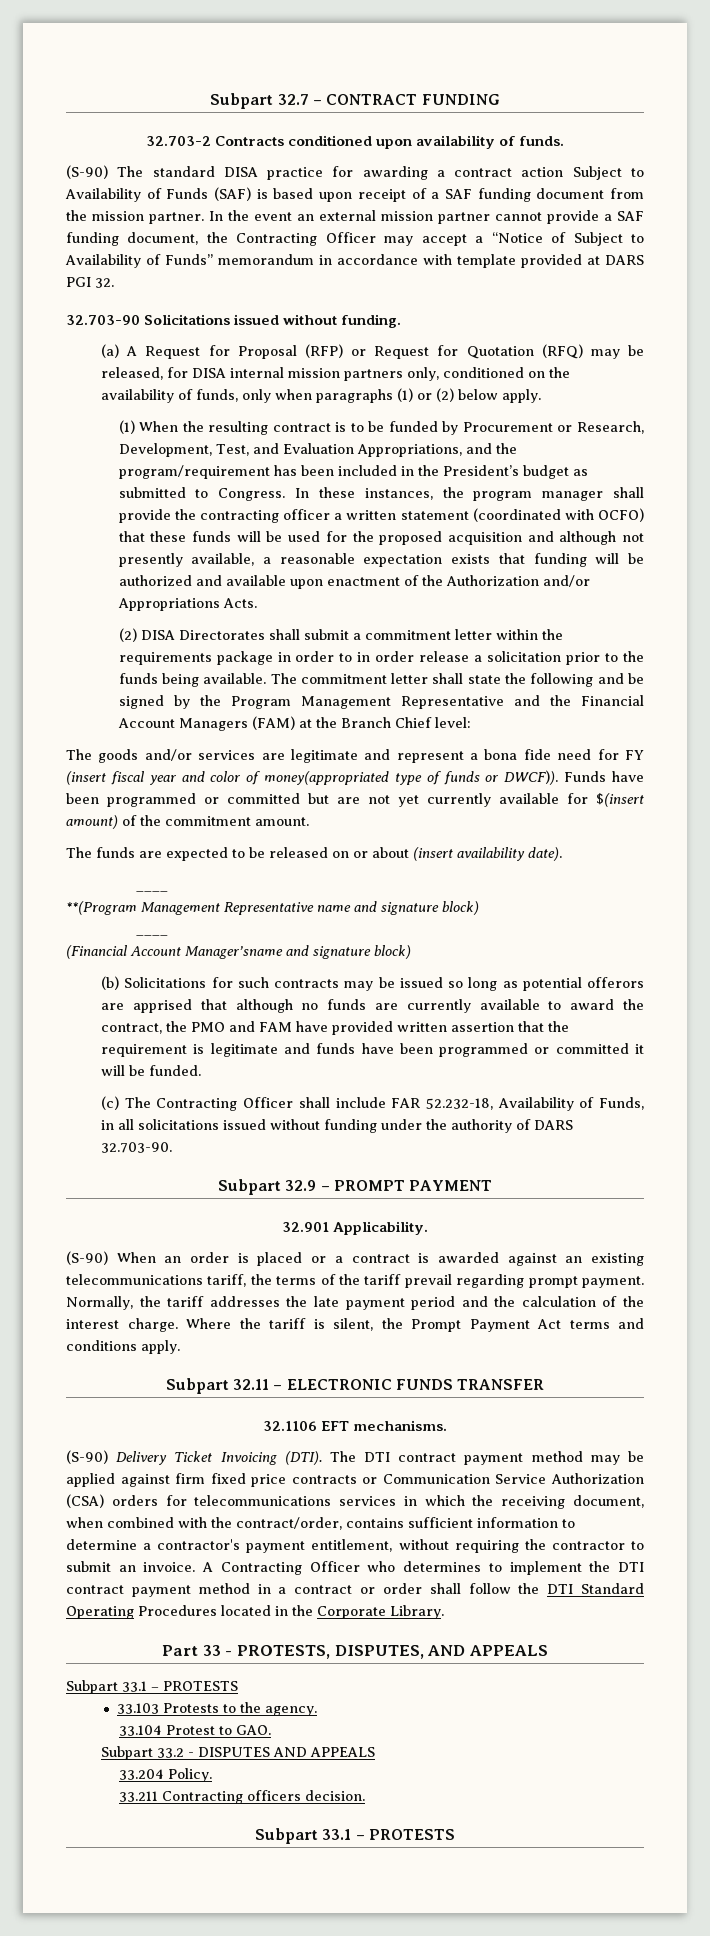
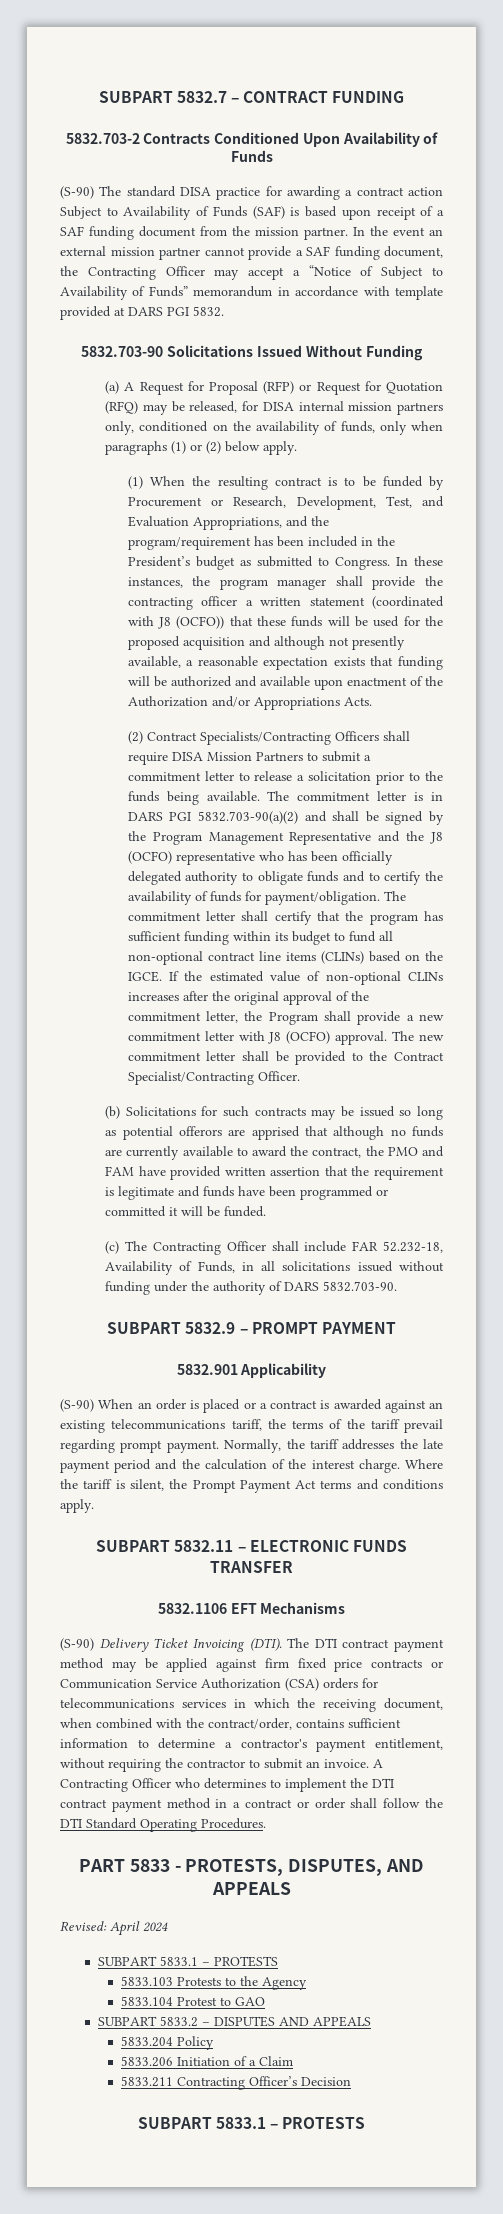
[210,93,309,109] Subpart 32.7 -> [98,91,227,103] SUBPART 5832.7
[145,135,565,149] 32.703-2 Contracts conditioned upon availability of funds. -> [65,132,439,147] [230,150,273,162] 5832.703-2 Contracts Conditioned Upon Availability of Funds
[95,278,114,288] [66,314,402,328] 32. // 32.703-90 Solicitations issued without funding. -> [193,306,224,317] [81,345,423,361] 5832. // 5832.703-90 Solicitations Issued Without Funding
[598,508,644,522] OCFO) -> [158,616,225,629] J8 (OCFO))
[140,629,563,640] [118,651,415,665] DISA Directorates shall submit a commitment letter within the requirements package in order to in order -> [146,731,410,745] [127,751,371,765] [127,771,250,781] Contract Specialists/Contracting Officers shall require DISA Mission Partners to submit a commitment letter to
[432,673,624,687] shall state the following and -> [414,792,443,801] [127,811,360,824] is in DARS PGI 5832.703-90(a)(2) and shall
[581,695,644,706] [117,716,471,731] [66,749,644,763] [66,770,644,785] [66,793,644,807] [66,815,309,829] [66,847,562,861] [136,890,169,892] [66,901,479,915] [136,934,169,936] [66,945,411,959] Financial Account Managers (FAM) at the Branch Chief level: // The goods and/or services are legitimate and represent a bona fide need for FY (insert fiscal year and color of money(appropriated type of funds or DWCF)). Funds have been programmed or committed but are not yet currently available for $(insert amount) of the commitment amount. // The funds are expected to be released on or about (insert availability date). // ____ // **(Program Management Representative name and signature block) // ____ // (Financial Account Manager’sname and signature block) -> [430,832,444,844] [127,851,393,865] [127,871,444,885] [127,891,406,905] [127,911,443,925] [127,931,393,945] [127,951,443,965] [127,971,443,985] [127,991,369,1005] [127,1011,444,1025] [127,1031,444,1045] [127,1051,444,1065] [127,1071,300,1085] J8 (OCFO) representative who has been officially delegated authority to obligate funds and to certify the availability of funds for payment/obligation. The commitment letter shall certify that the program has sufficient funding within its budget to fund all non-optional contract line items (CLINs) based on the IGCE. If the estimated value of non-optional CLINs increases after the original approval of the commitment letter, the Program shall provide a new commitment letter with J8 (OCFO) approval. The new commitment letter shall be provided to the Contract Specialist/Contracting Officer.
[101,1142,173,1153] [217,1179,317,1195] 32.703-90. // Subpart 32.9 -> [323,1281,398,1292] [107,1322,236,1334] 5832.703-90. // SUBPART 5832.9
[281,1221,429,1235] 32.901 Applicability. -> [176,1363,327,1378] 5832.901 Applicability
[165,1378,270,1394] Subpart 32.11 -> [96,1540,234,1552] SUBPART 5832.11
[262,1420,448,1431] 32.1106 EFT mechanisms. -> [157,1602,346,1614] 5832.1106 EFT Mechanisms
[138,1605,444,1619] [162,1645,221,1656] Procedures located in the Corporate Library. // Part 33 -> [201,1818,266,1829] [79,1859,170,1872] Procedures. // PART 5833
[66,1680,147,1694] Subpart 33.1 -> [60,1921,168,1936] [97,1956,198,1966] Revised: April 2024 // SUBPART 5833.1
[117,1703,160,1714] 33.103 -> [120,1976,173,1986] 5833.103
[265,1706,318,1716] [118,1725,271,1736] [101,1746,376,1760] [118,1768,212,1782] [118,1790,365,1804] [255,1828,352,1844] agency. // 33.104 Protest to GAO. // Subpart 33.2 - DISPUTES AND APPEALS // 33.204 Policy. // 33.211 Contracting officers decision. // Subpart 33.1 -> [261,1977,307,1990] [120,1996,265,2006] [97,2016,371,2027] [120,2036,214,2050] [120,2056,293,2067] [120,2076,351,2090] [137,2117,266,2129] Agency // 5833.104 Protest to GAO // SUBPART 5833.2 – DISPUTES AND APPEALS // 5833.204 Policy // 5833.206 Initiation of a Claim // 5833.211 Contracting Officer’s Decision // SUBPART 5833.1

